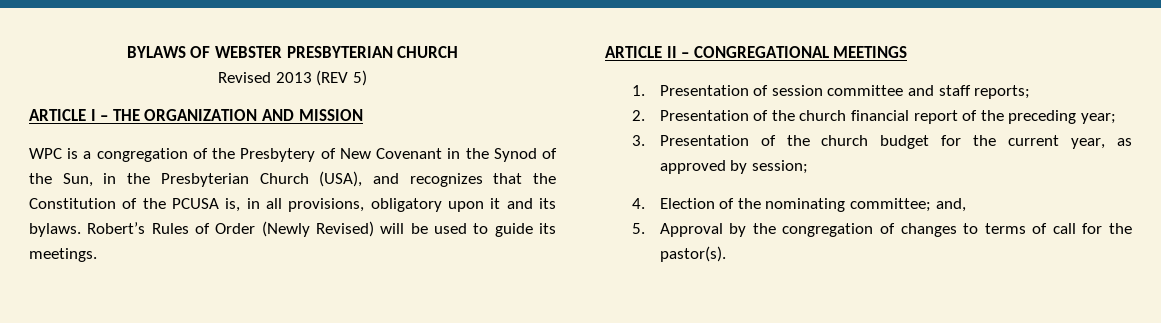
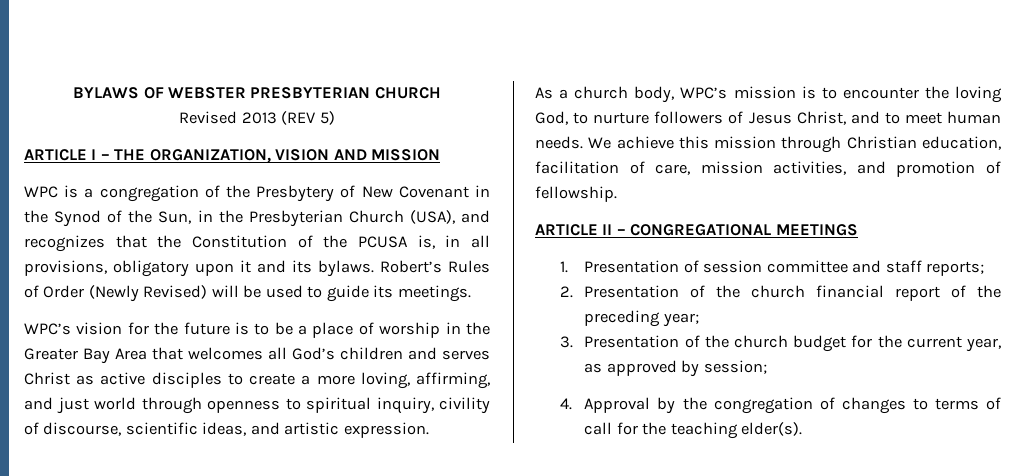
[144,109,258,121] ORGANIZATION -> [149,149,330,163] ORGANIZATION, VISION
(97, 255) none -> [24,322,491,338] [24,347,490,364] [24,372,491,389] [24,397,490,414] [24,422,429,438] [535,86,1003,103] [535,111,1002,125] [535,136,1001,153] [535,161,1001,177] [535,186,617,202] // WPC’s vision for the future is to be a place of worship in the Greater Bay Area that welcomes all God’s children and serves Christ as active disciples to create a more loving, affirming, and just world through openness to spiritual inquiry, civility of discourse, scientific ideas, and artistic expression. // As a church body, WPC’s mission is to encounter the loving God, to nurture followers of Jesus Christ, and to meet human needs. We achieve this mission through Christian education, facilitation of care, mission activities, and promotion of fellowship.
[659,198,966,212] [632,223,646,234] Election of the nominating committee; and, // 5. -> (572, 404) none
[659,246,726,262] pastor(s). -> [670,422,803,439] teaching elder(s).

